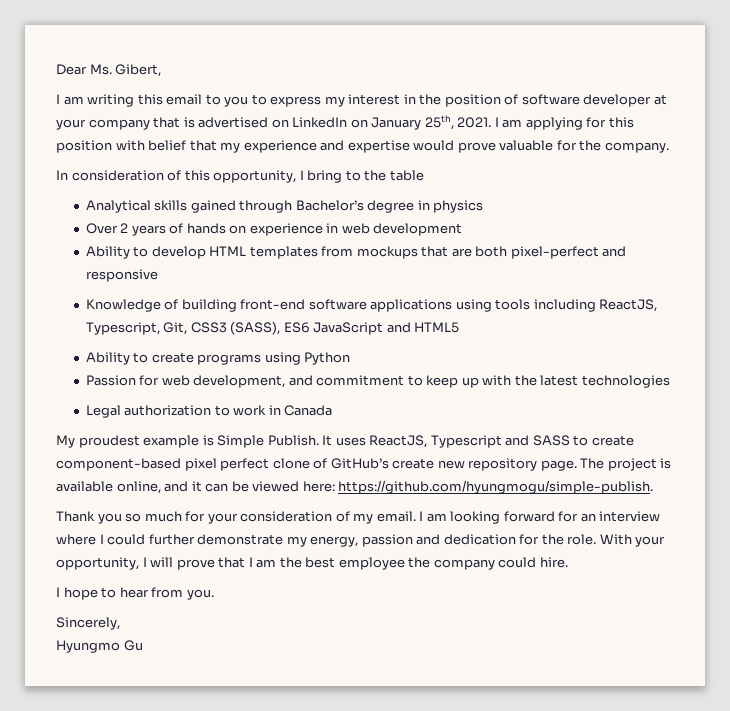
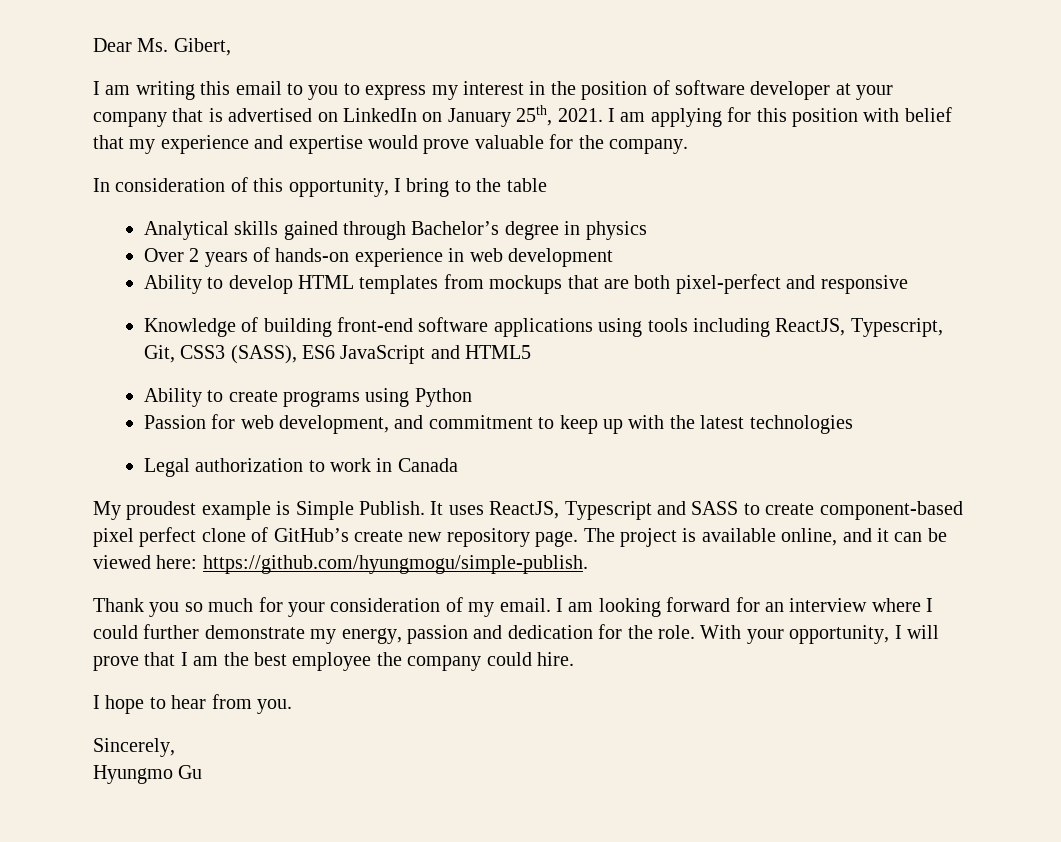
[186,223,247,234] hands on -> [275,248,350,262] hands-on

